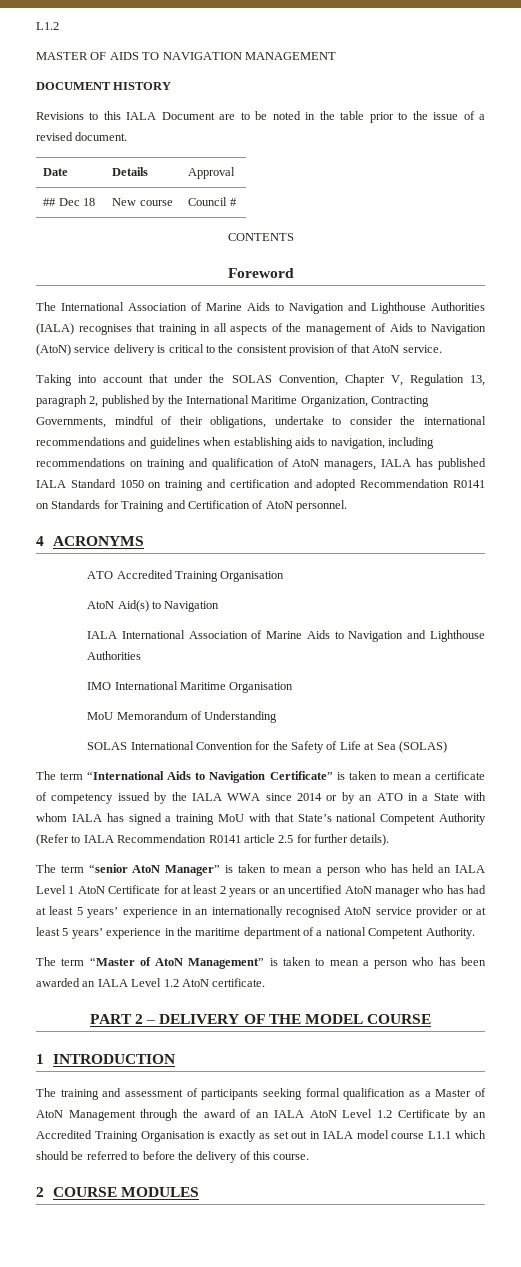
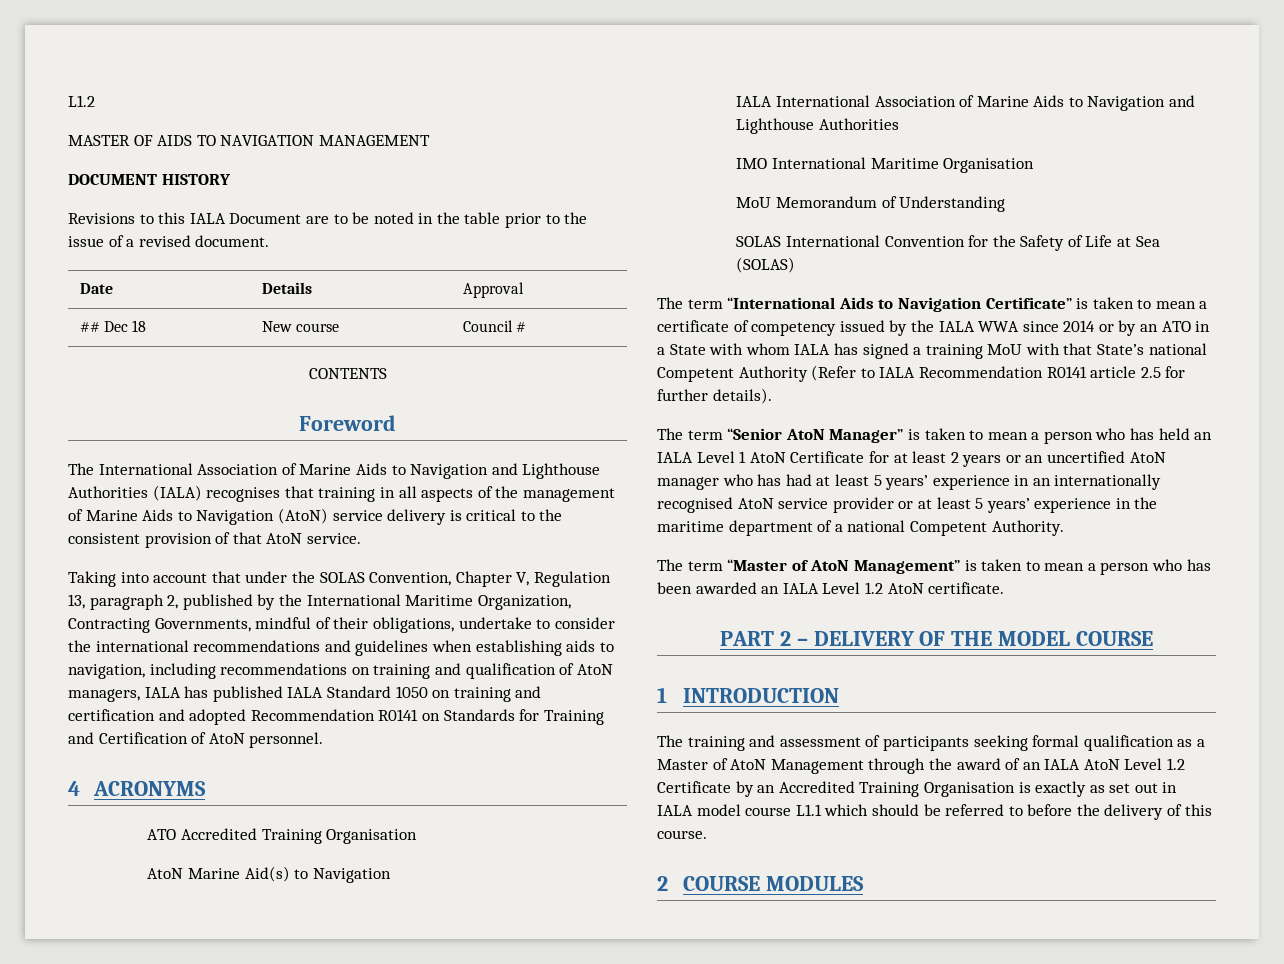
(387, 327) none -> [85,510,138,521] Marine
(115, 605) none -> [187,868,240,879] Marine
[88,864,128,873] “senior -> [727,428,783,440] “Senior

